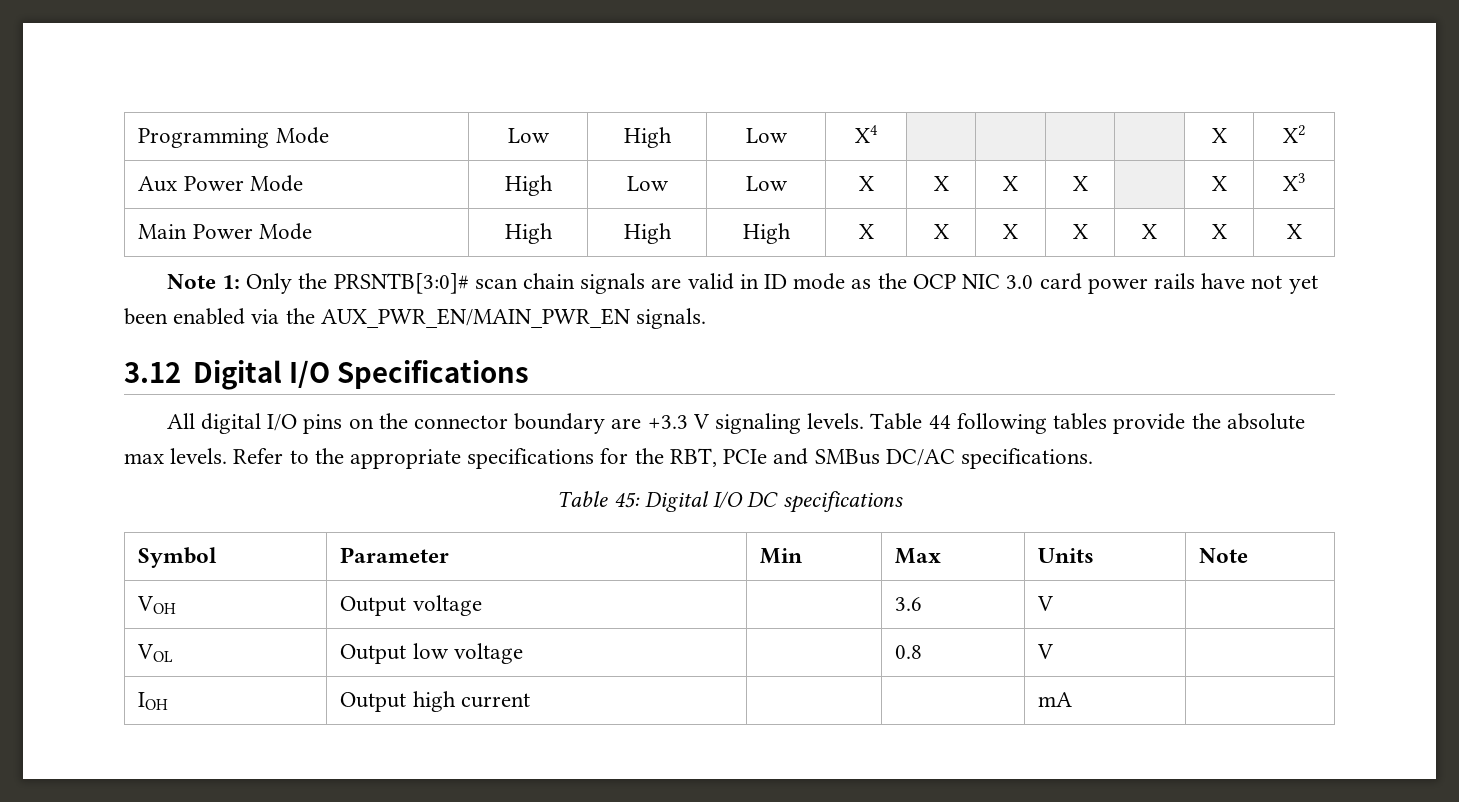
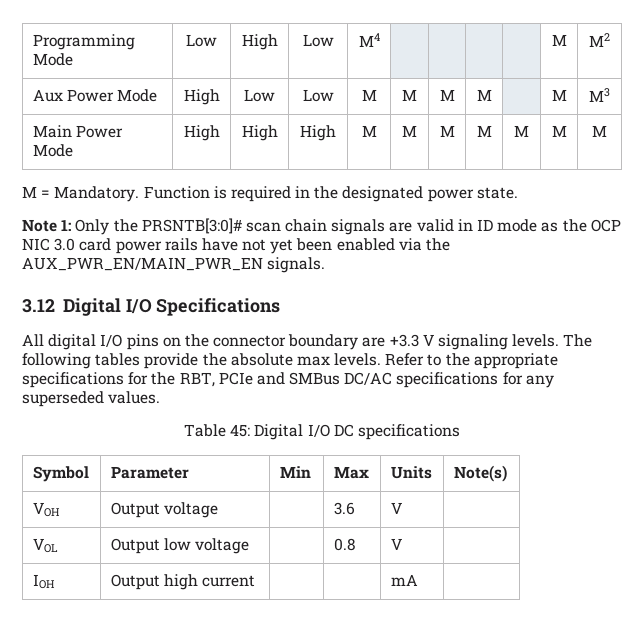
[855,125,878,143] [1211,128,1227,143] [1283,125,1305,143] X4 | | | | | X | X2 -> [358,33,380,47] [551,34,567,46] [589,33,610,47] M4 | | | | | M | M2
[858,176,874,191] [933,176,949,191] [1003,176,1018,191] [1072,176,1088,191] [1211,176,1227,191] [1283,173,1305,191] X | X | X | X | | X | X3 -> [361,89,377,101] [402,89,417,101] [439,89,455,101] [476,89,492,101] [551,89,567,101] [589,88,610,102] M | M | M | M | | M | M3
[858,224,874,239] [933,224,949,239] [1003,224,1018,239] [1072,224,1088,239] [1142,224,1157,239] [1211,224,1227,239] [1286,224,1302,239] X | X | X | X | X | X | X -> [361,125,377,137] [402,125,417,137] [439,125,455,137] [476,125,492,137] [514,125,529,137] [551,125,567,137] [592,125,607,137] [22,186,518,202] M | M | M | M | M | M | M // M = Mandatory. Function is required in the designated power state.
[870,413,951,430] Table 44 -> [563,334,593,347] The
[960,448,1093,469] specifications. -> [396,372,554,388] [22,391,161,407] specifications for any superseded values.
[1199,548,1249,563] Note -> [453,465,507,482] Note(s)

